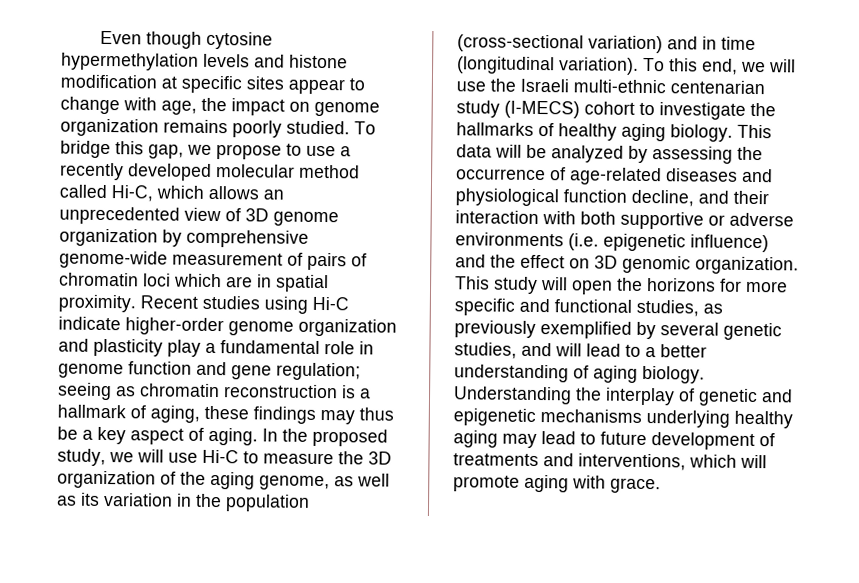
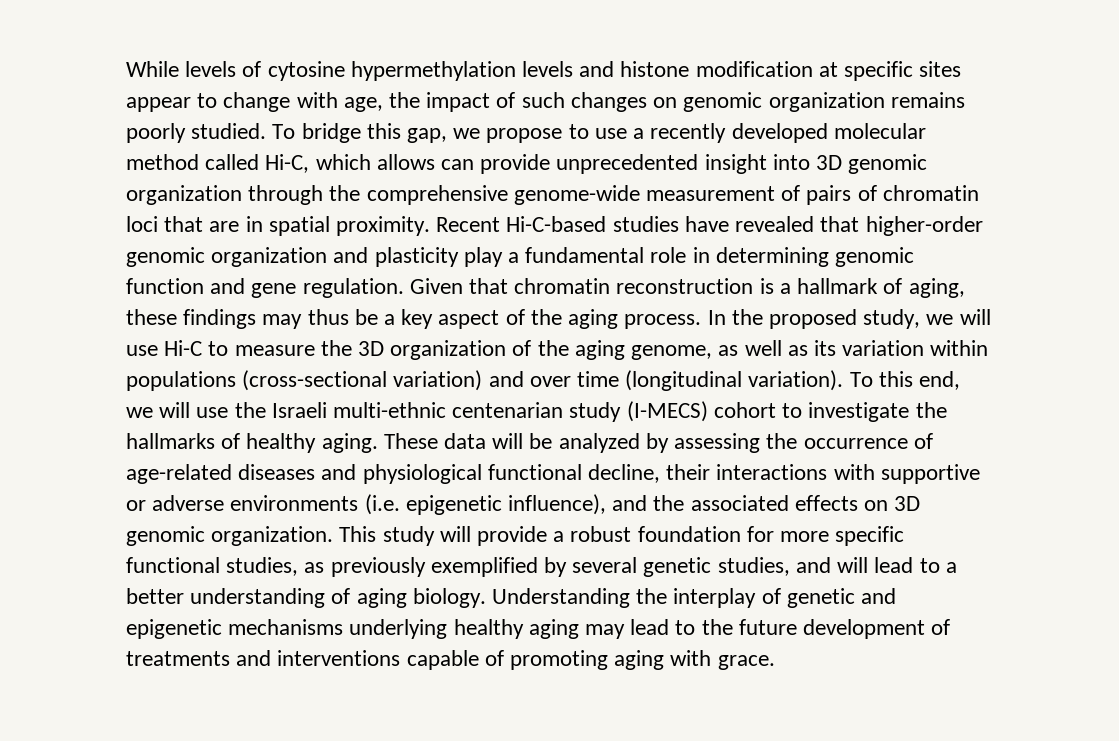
[100,30,203,49] Even though -> [126,61,262,77] While levels of
[289,101,380,117] on genome -> [496,92,763,112] of such changes on genomic
[263,189,284,200] [59,206,339,227] [59,228,182,247] an unprecedented view of 3D genome organization by -> [441,154,928,174] [126,185,361,205] can provide unprecedented insight into 3D genomic organization through the
[174,273,222,288] which -> [164,216,204,232] that
[202,295,349,314] [58,316,294,336] studies using Hi-C indicate higher-order genome -> [506,216,983,236] [126,247,205,267] Hi-C-based studies have revealed that higher-order genomic
[58,363,124,379] genome -> [715,247,915,267] determining genomic
[276,362,361,381] [57,382,136,401] regulation; seeing as -> [302,278,509,298] regulation. Given that
[208,427,258,446] aging. -> [530,309,702,329] the aging process.
[176,493,310,512] in the population -> [930,340,989,356] [126,371,236,391] within populations
[702,36,717,50] in -> [529,376,571,387] over
[621,123,772,142] aging biology. This -> [321,433,438,453] aging. These
[563,189,769,207] [455,210,616,225] function decline, and their interaction with both -> [487,464,875,483] functional decline, their interactions with
[690,234,769,253] influence) -> [508,494,607,515] influence),
[520,254,565,269] effect -> [690,495,858,511] associated effects
[571,277,716,295] open the horizons -> [477,526,741,546] provide a robust foundation
[519,298,550,313] and -> (905, 536) none
(596, 438) none -> [701,619,733,635] the
[578,453,767,471] [453,475,520,492] interventions, which will promote -> [277,650,609,670] interventions capable of promoting

